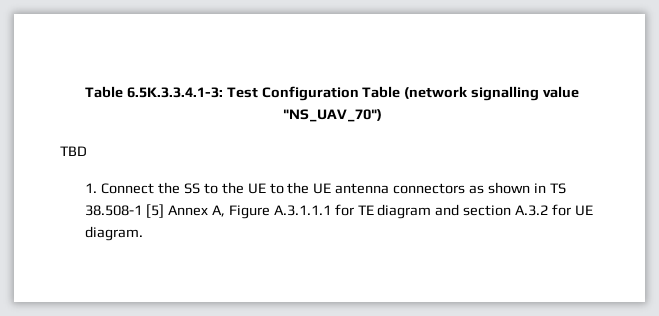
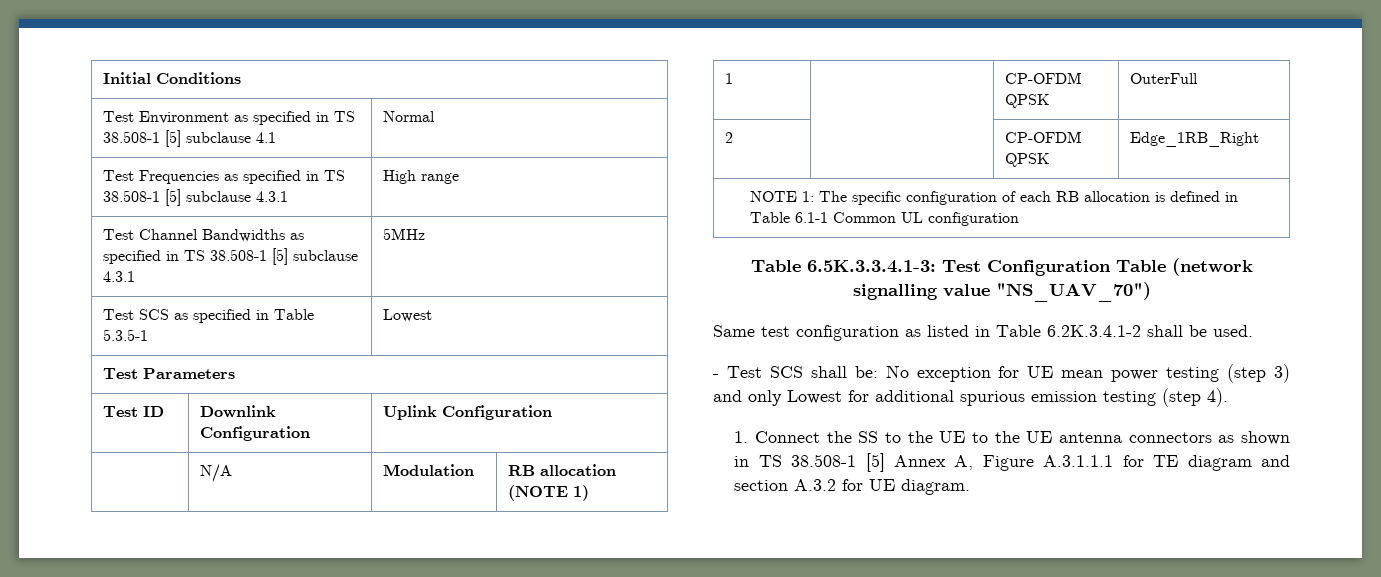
(84, 92) none -> [102,72,241,84] [102,111,355,125] [102,130,276,147] [382,111,435,122] [102,170,345,184] [102,189,288,206] [382,170,459,184] [102,229,304,242] [102,248,358,265] [102,271,135,282] [382,228,425,240] [102,309,314,323] [102,329,148,341] [382,309,432,322] [102,368,235,379] [102,406,164,417] [199,405,276,418] [199,426,310,441] [382,405,552,420] [199,464,232,482] [382,464,474,476] [507,464,616,476] [507,485,589,501] [724,73,733,84] [1004,72,1082,84] [1004,94,1049,108] [1129,73,1198,84] [724,132,733,143] [1004,131,1082,143] [1004,153,1049,167] [1129,132,1259,147] [750,191,1239,205] [750,212,1020,226] Initial Conditions // Test Environment as specified in TS 38.508-1 [5] subclause 4.1 | Normal // Test Frequencies as specified in TS 38.508-1 [5] subclause 4.3.1 | High range // Test Channel Bandwidths as specified in TS 38.508-1 [5] subclause 4.3.1 | 5MHz // Test SCS as specified in Table 5.3.5-1 | Lowest // Test Parameters // Test ID | Downlink Configuration | Uplink Configuration // | N/A | Modulation | RB allocation (NOTE 1) // 1 | | CP-OFDM QPSK | OuterFull // 2 | | CP-OFDM QPSK | Edge_1RB_Right // NOTE 1: The specific configuration of each RB allocation is defined in Table 6.1-1 Common UL configuration //
[60,146,87,156] TBD -> [713,325,1253,341] [713,364,1290,383] [713,388,1228,407] Same test configuration as listed in Table 6.2K.3.4.1-2 shall be used. // - Test SCS shall be: No exception for UE mean power testing (step 3) and only Lowest for additional spurious emission testing (step 4).

